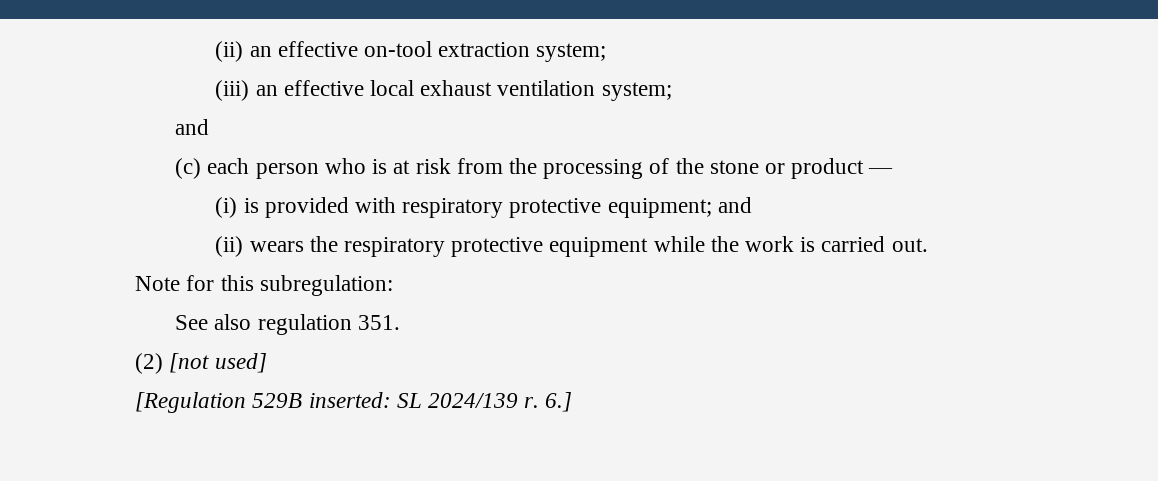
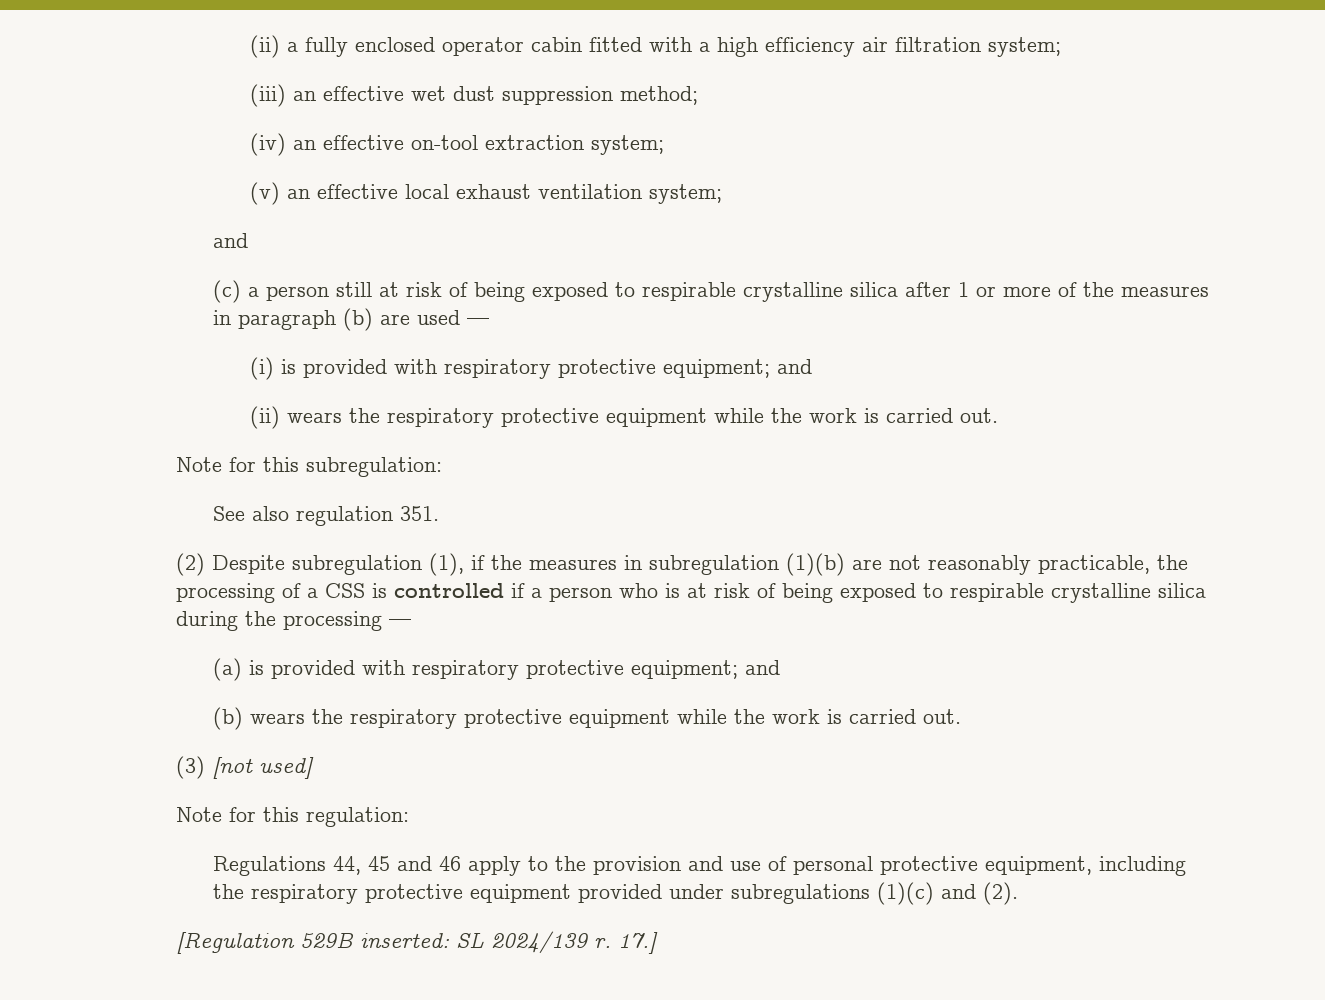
[215,41,244,62] (ii) -> [250,35,1062,58] [250,84,699,107] [250,133,287,156] (ii) a fully enclosed operator cabin fitted with a high efficiency air filtration system; // (iii) an effective wet dust suppression method; // (iv)
[215,80,250,101] (iii) -> [250,182,281,205] (v)
[207,158,865,179] each person who is at risk from the processing of the stone or product -> [248,282,1210,302] [213,308,461,331] a person still at risk of being exposed to respirable crystalline silica after 1 or more of the measures in paragraph (b) are used
[169,353,267,373] [not used] -> [211,553,1188,576] [175,583,1206,603] [175,611,411,631] [213,658,781,681] [213,707,962,730] [175,756,314,779] [175,807,409,827] [213,856,1187,876] [213,882,1019,905] Despite subregulation (1), if the measures in subregulation (1)(b) are not reasonably practicable, the processing of a CSS is controlled if a person who is at risk of being exposed to respirable crystalline silica during the processing — // (a) is provided with respiratory protective equipment; and // (b) wears the respiratory protective equipment while the work is carried out. // (3) [not used] // Note for this regulation: // Regulations 44, 45 and 46 apply to the provision and use of personal protective equipment, including the respiratory protective equipment provided under subregulations (1)(c) and (2).
[545,392,573,412] 6.] -> [617,932,658,954] 17.]

